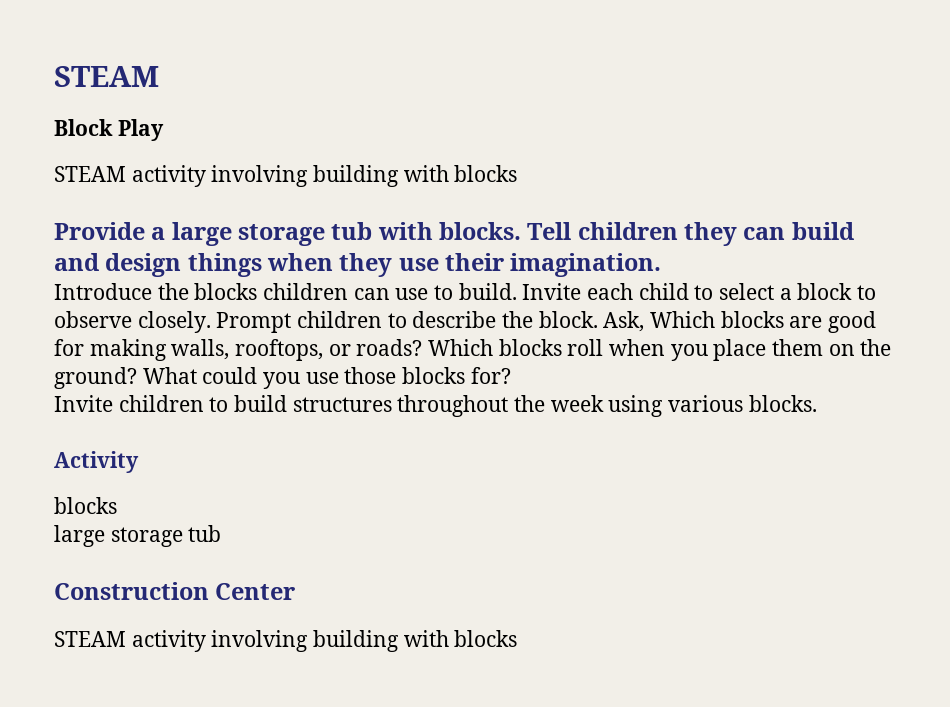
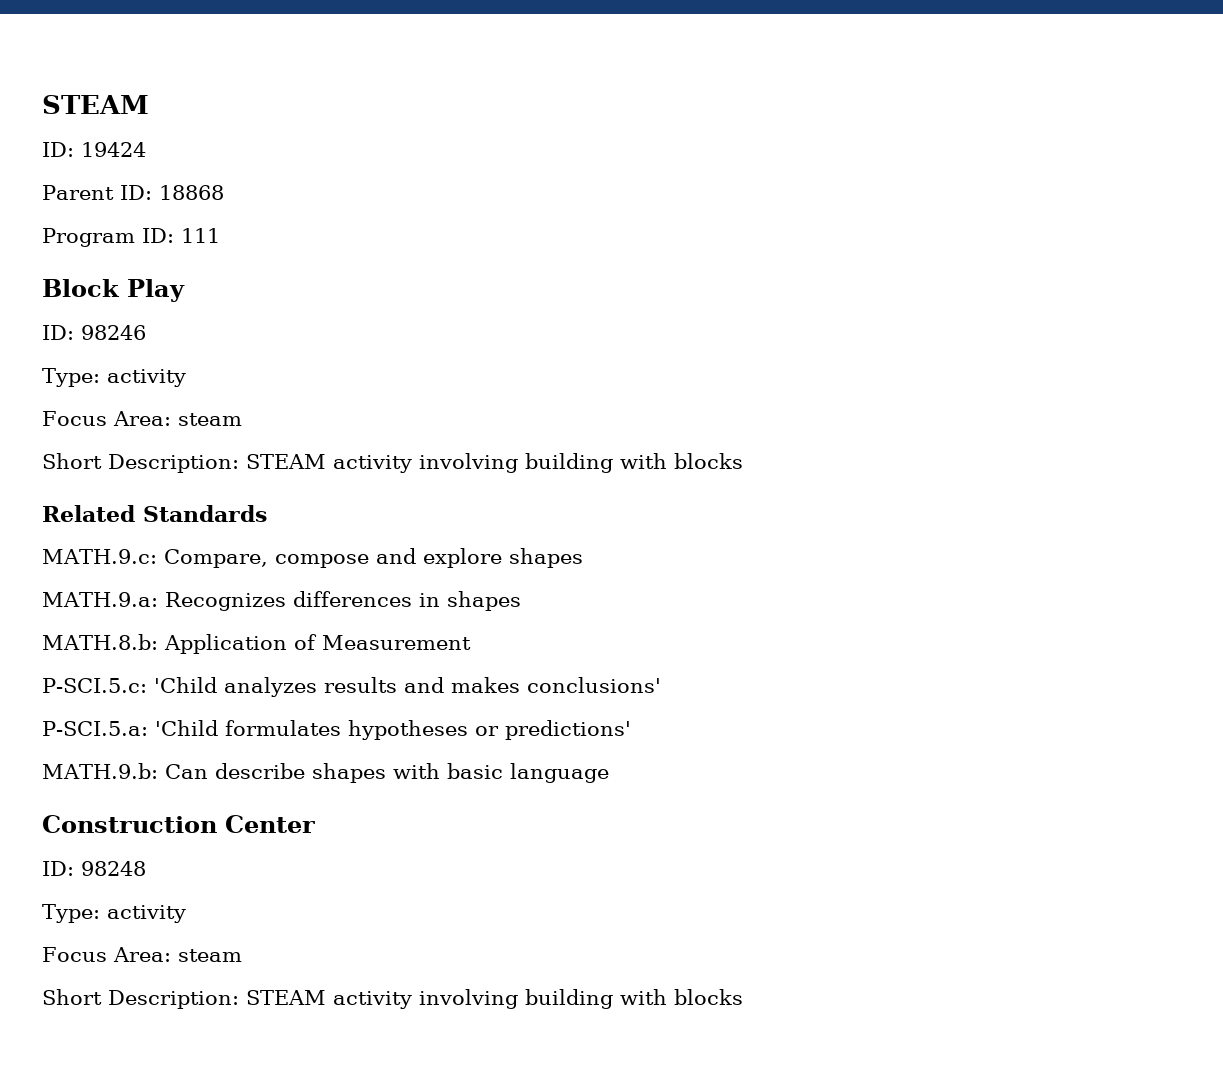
[54,119,164,141] Block Play // -> [42,142,146,157] [42,185,224,200] [42,228,220,247] [42,279,185,302] [42,325,146,340] [42,368,186,387] [42,411,242,426] [42,453,239,473] ID: 19424 // Parent ID: 18868 // Program ID: 111 // Block Play // ID: 98246 // Type: activity // Focus Area: steam // Short Description:
[54,222,854,246] [54,253,662,277] [54,283,877,300] [54,311,877,333] [54,339,892,361] [54,367,511,389] [54,395,817,417] [54,451,139,473] [54,497,117,514] [54,525,222,547] [54,582,296,600] Provide a large storage tub with blocks. Tell children they can build and design things when they use their imagination. // Introduce the blocks children can use to build. Invite each child to select a block to observe closely. Prompt children to describe the block. Ask, Which blocks are good for making walls, rooftops, or roads? Which blocks roll when you place them on the ground? What could you use those blocks for? // Invite children to build structures throughout the week using various blocks. // Activity // blocks // large storage tub // Construction Center // -> [42,505,267,522] [42,548,583,568] [42,591,521,611] [42,634,471,654] [42,677,661,697] [42,720,631,740] [42,763,609,783] [42,815,315,833] [42,861,146,876] [42,904,186,923] [42,947,242,962] [42,989,239,1009] Related Standards // MATH.9.c: Compare, compose and explore shapes // MATH.9.a: Recognizes differences in shapes // MATH.8.b: Application of Measurement // P-SCI.5.c: 'Child analyzes results and makes conclusions' // P-SCI.5.a: 'Child formulates hypotheses or predictions' // MATH.9.b: Can describe shapes with basic language // Construction Center // ID: 98248 // Type: activity // Focus Area: steam // Short Description:

